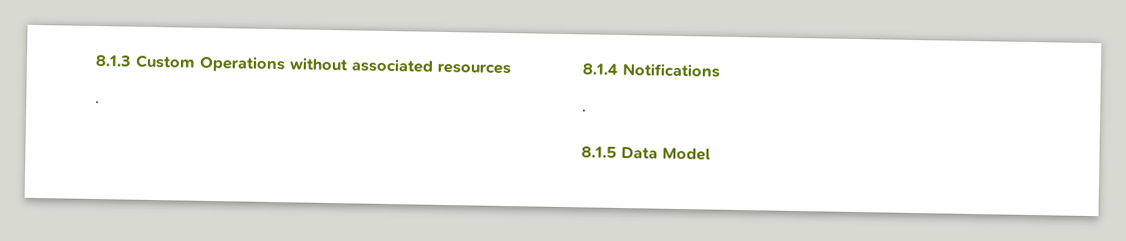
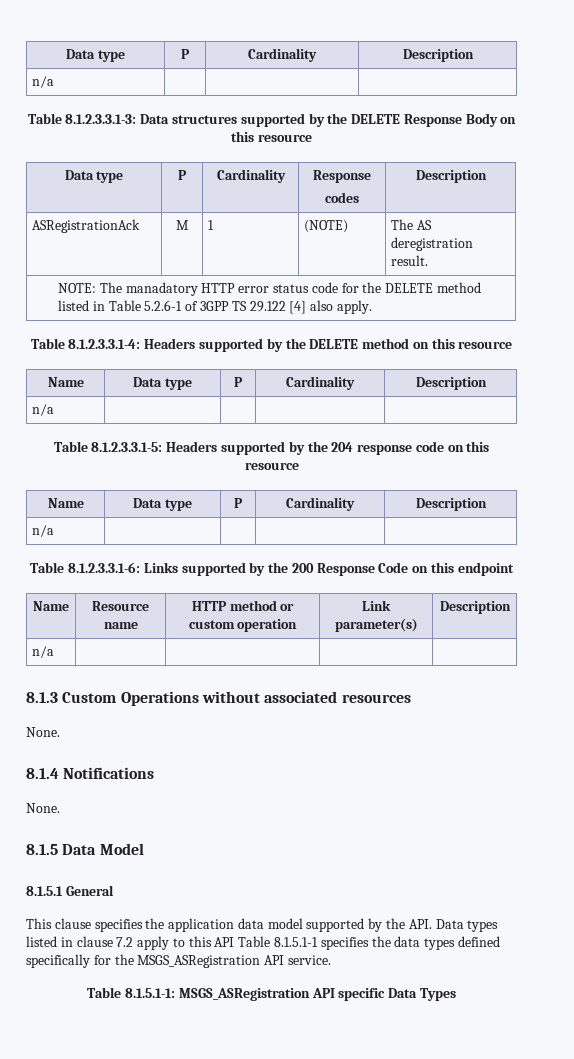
(95, 61) none -> [66,49,125,62] [181,49,190,59] [248,48,317,62] [402,49,474,62] [32,76,55,88] [27,113,517,127] [231,131,312,142] [64,170,124,183] [178,170,187,180] [216,169,286,183] [313,170,371,183] [325,192,359,203] [415,170,487,183] [32,219,141,233] [176,220,189,230] [208,220,215,230] [304,220,349,233] [391,219,433,230] [391,237,474,251] [391,255,429,266] [58,282,481,296] [58,300,372,314] [30,338,513,352] [47,377,84,387] [133,377,192,390] [234,377,243,387] [286,376,355,390] [415,377,487,390] [32,404,55,416] [53,441,490,455] [244,462,299,470] [47,498,84,508] [133,498,192,511] [234,498,243,508] [286,497,355,511] [415,498,487,511] [32,525,55,537] [30,562,514,576] [33,601,69,611] [92,601,149,611] [103,622,138,629] [191,600,295,611] [188,619,298,632] [362,600,391,611] [334,618,418,632] [439,601,511,614] [32,646,55,658] Data type | P | Cardinality | Description // n/a | | | // Table 8.1.2.3.3.1-3: Data structures supported by the DELETE Response Body on this resource // Data type | P | Cardinality | Response // codes | Description // ASRegistrationAck | M | 1 | (NOTE) | The AS deregistration result. // NOTE: The manadatory HTTP error status code for the DELETE method listed in Table 5.2.6-1 of 3GPP TS 29.122 [4] also apply. // Table 8.1.2.3.3.1-4: Headers supported by the DELETE method on this resource // Name | Data type | P | Cardinality | Description // n/a | | | | // Table 8.1.2.3.3.1-5: Headers supported by the 204 response code on this resource // Name | Data type | P | Cardinality | Description // n/a | | | | // Table 8.1.2.3.3.1-6: Links supported by the 200 Response Code on this endpoint // Name | Resource name | HTTP method or custom operation | Link parameter(s) | Description // n/a | | | | //
[95,100,100,104] . -> [26,727,60,737] None.
[582,109,587,112] . -> [26,803,60,813] None.
(711, 154) none -> [26,885,114,896] [26,918,499,932] [26,936,500,950] [26,954,331,968] [87,987,456,1001] // 8.1.5.1 General // This clause specifies the application data model supported by the API. Data types listed in clause 7.2 apply to this API Table 8.1.5.1-1 specifies the data types defined specifically for the MSGS_ASRegistration API service. // Table 8.1.5.1-1: MSGS_ASRegistration API specific Data Types

